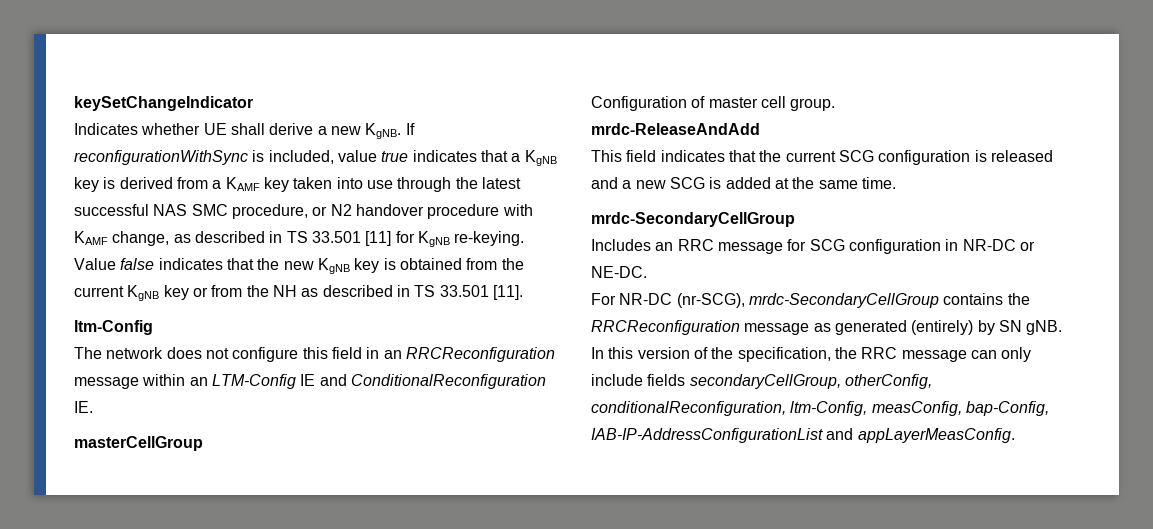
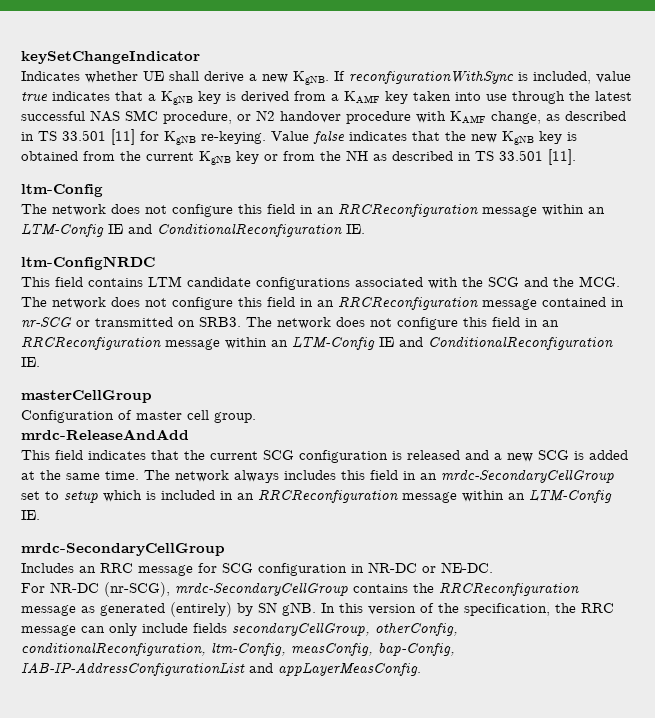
(93, 407) none -> [21,256,155,270] [21,276,620,290] [21,297,624,310] [21,317,559,330] [21,336,613,350] [21,357,40,367] // ltm-ConfigNRDC // This field contains LTM candidate configurations associated with the SCG and the MCG. The network does not configure this field in an RRCReconfiguration message contained in nr-SCG or transmitted on SRB3. The network does not configure this field in an RRCReconfiguration message within an LTM-Config IE and ConditionalReconfiguration IE.
(896, 183) none -> [144,469,614,483] [21,490,612,503] [21,510,40,520] The network always includes this field in an mrdc-SecondaryCellGroup set to setup which is included in an RRCReconfiguration message within an LTM-Config IE.

